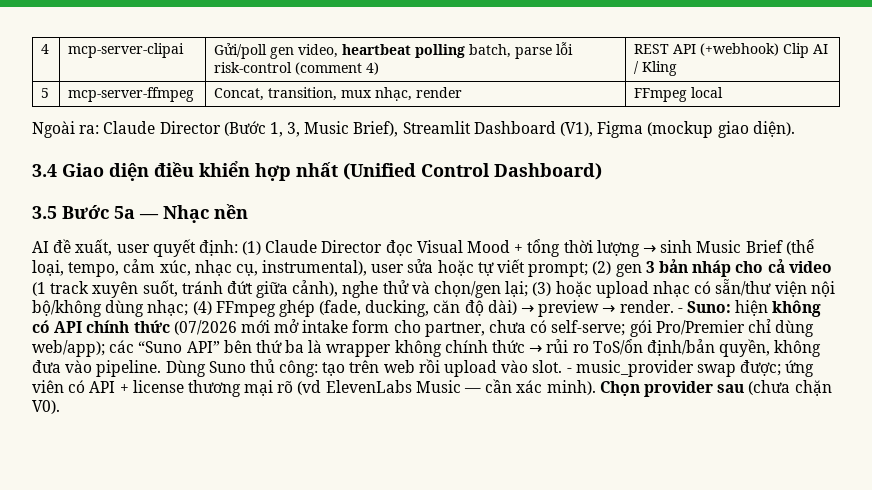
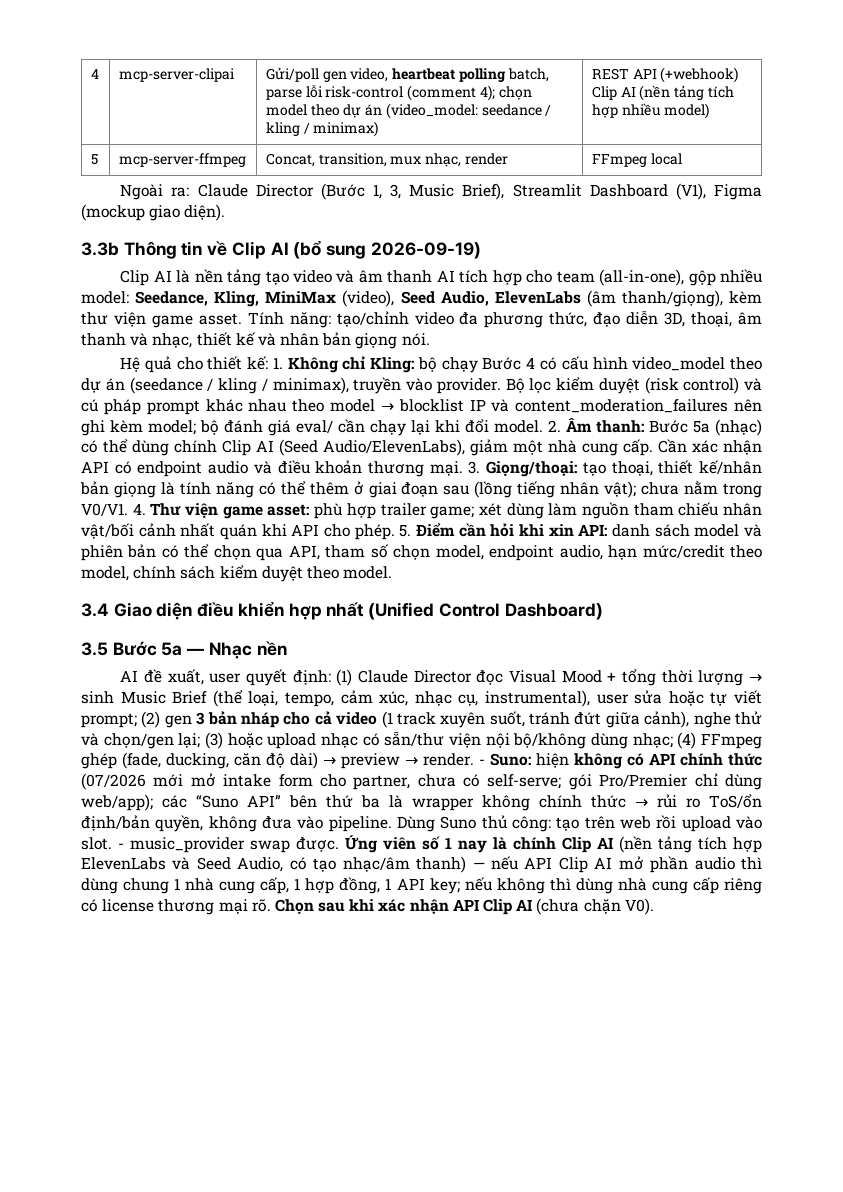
[366,62,380,75] 4) -> [479,85,532,101] [265,103,552,119] [265,121,379,137] 4); chọn model theo dự án (video_model: seedance / kling / minimax)
[634,61,678,76] / Kling -> [639,85,734,101] [591,103,710,119] (nền tảng tích hợp nhiều model)
(795, 129) none -> [81,240,481,259] [120,269,762,286] [81,290,763,307] [81,311,762,328] [81,332,430,349] [120,356,762,373] [81,377,762,394] [81,399,762,415] [81,418,762,436] [81,439,762,456] [81,460,762,477] [80,481,763,498] [81,502,762,519] [81,523,762,540] [81,544,762,561] [81,565,393,582] // 3.3b Thông tin về Clip AI (bổ sung 2026-09-19) // Clip AI là nền tảng tạo video và âm thanh AI tích hợp cho team (all-in-one), gộp nhiều model: Seedance, Kling, MiniMax (video), Seed Audio, ElevenLabs (âm thanh/giọng), kèm thư viện game asset. Tính năng: tạo/chỉnh video đa phương thức, đạo diễn 3D, thoại, âm thanh và nhạc, thiết kế và nhân bản giọng nói. // Hệ quả cho thiết kế: 1. Không chỉ Kling: bộ chạy Bước 4 có cấu hình video_model theo dự án (seedance / kling / minimax), truyền vào provider. Bộ lọc kiểm duyệt (risk control) và cú pháp prompt khác nhau theo model → blocklist IP và content_moderation_failures nên ghi kèm model; bộ đánh giá eval/ cần chạy lại khi đổi model. 2. Âm thanh: Bước 5a (nhạc) có thể dùng chính Clip AI (Seed Audio/ElevenLabs), giảm một nhà cung cấp. Cần xác nhận API có endpoint audio và điều khoản thương mại. 3. Giọng/thoại: tạo thoại, thiết kế/nhân bản giọng là tính năng có thể thêm ở giai đoạn sau (lồng tiếng nhân vật); chưa nằm trong V0/V1. 4. Thư viện game asset: phù hợp trailer game; xét dùng làm nguồn tham chiếu nhân vật/bối cảnh nhất quán khi API cho phép. 5. Điểm cần hỏi khi xin API: danh sách model và phiên bản có thể chọn qua API, tham số chọn model, endpoint audio, hạn mức/credit theo model, chính sách kiểm duyệt theo model.
[740,360,815,377] [32,379,745,397] được; ứng viên có API + license thương mại rõ (vd ElevenLabs Music — cần xác minh). Chọn provider sau -> [296,835,762,853] [81,856,762,873] [81,877,763,894] [81,899,533,915] được. Ứng viên số 1 nay là chính Clip AI (nền tảng tích hợp ElevenLabs và Seed Audio, có tạo nhạc/âm thanh) — nếu API Clip AI mở phần audio thì dùng chung 1 nhà cung cấp, 1 hợp đồng, 1 API key; nếu không thì dùng nhà cung cấp riêng có license thương mại rõ. Chọn sau khi xác nhận API Clip AI

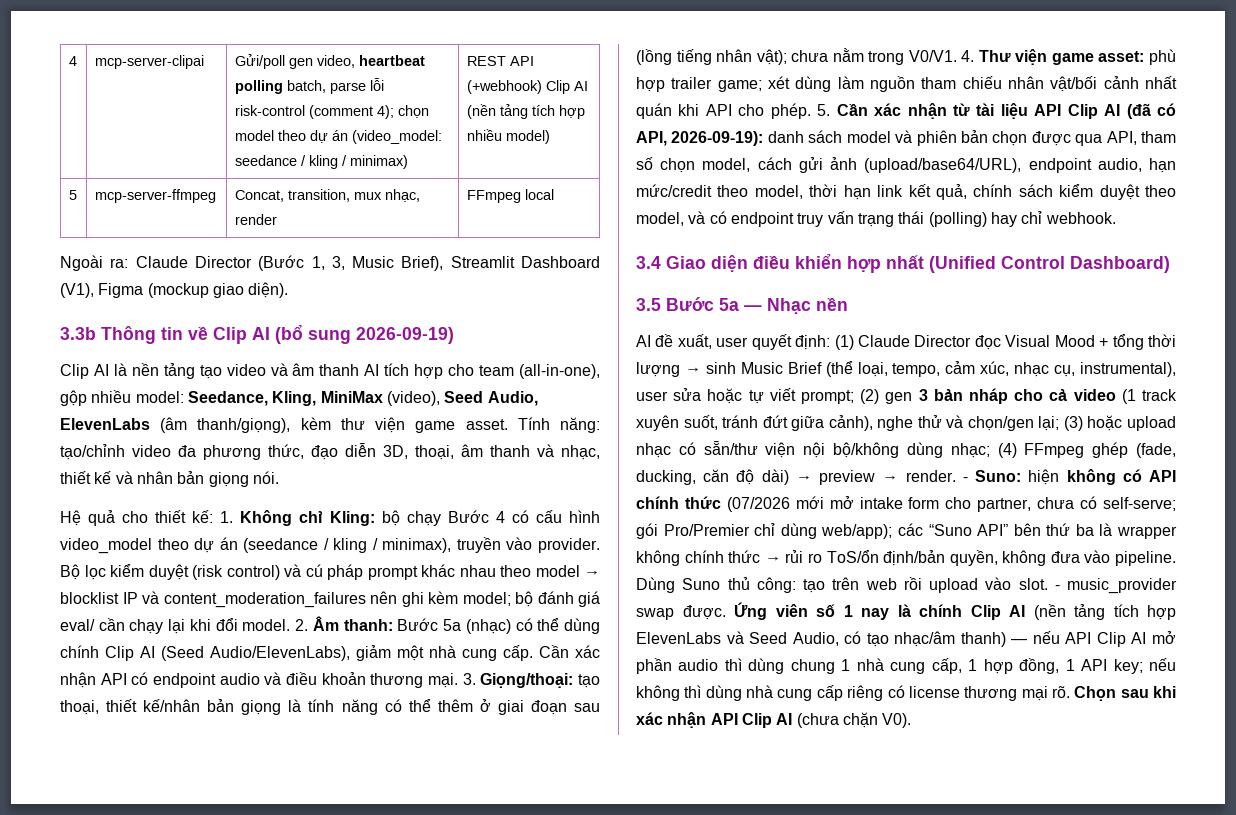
[416,523,608,537] Điểm cần hỏi khi xin API: -> [836,103,1176,119] [636,131,764,146] Cần xác nhận từ tài liệu API Clip AI (đã có API, 2026-09-19):
[161,544,251,560] có thể chọn -> [992,131,1071,146] chọn được
(484, 552) none -> [757,157,1022,173] cách gửi ảnh (upload/base64/URL),
(129, 573) none -> [809,184,967,200] thời hạn link kết quả,
[343,566,393,579] model. -> [636,211,1116,227] model, và có endpoint truy vấn trạng thái (polling) hay chỉ webhook.

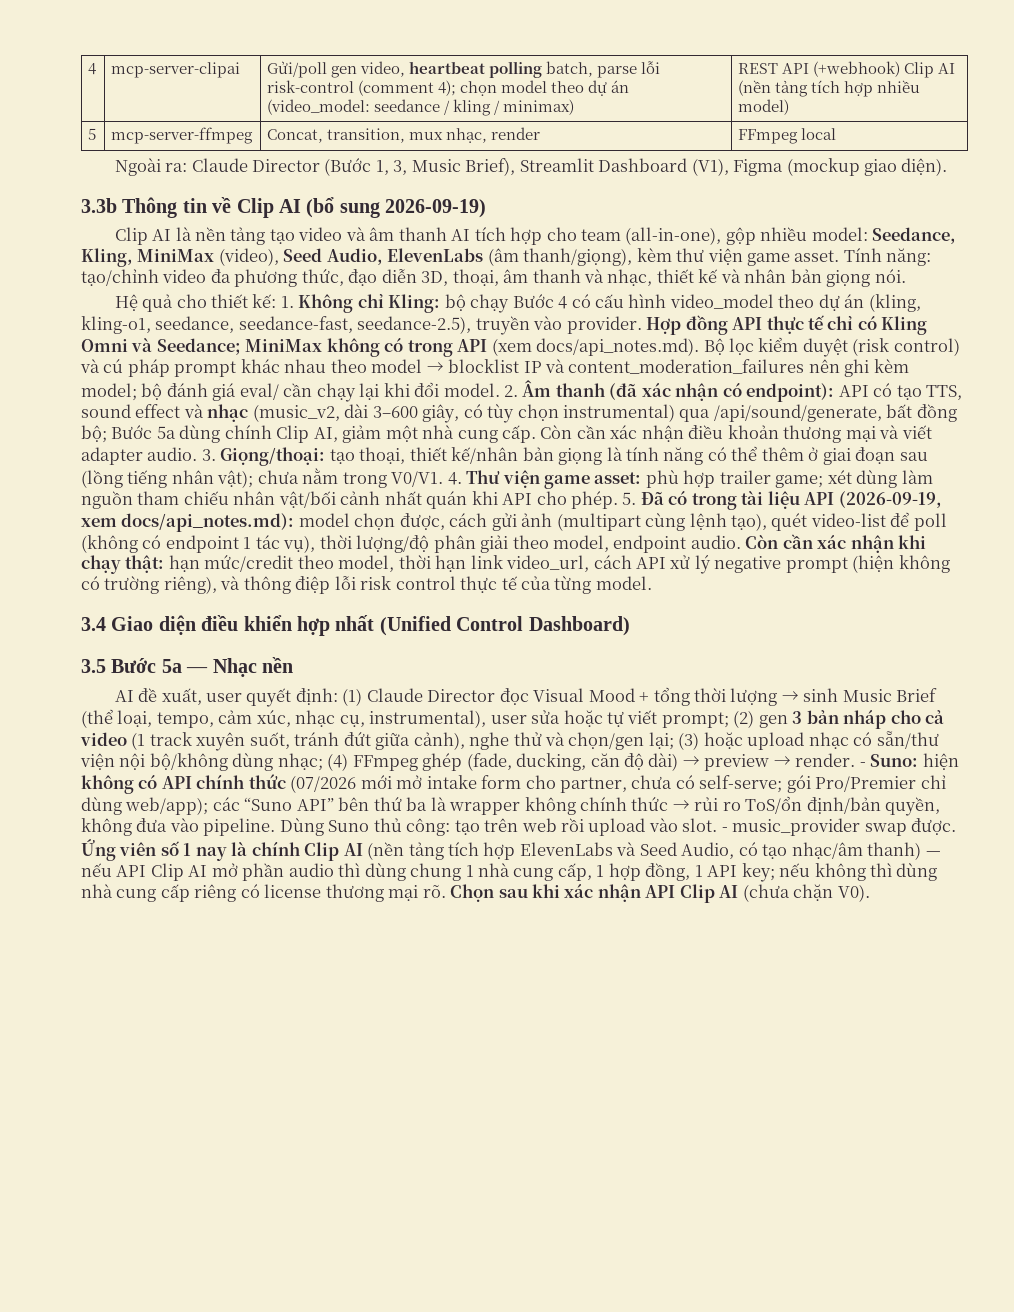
[243,537,601,553] (seedance / kling / minimax), truyền vào provider. -> [868,294,921,312] [81,315,928,335] [81,338,700,357] (kling, kling-o1, seedance, seedance-fast, seedance-2.5), truyền vào provider. Hợp đồng API thực tế chỉ có Kling Omni và Seedance; MiniMax không có trong API (xem docs/api_notes.md).
[343,618,601,634] [60,645,350,661] thanh: Bước 5a (nhạc) có thể dùng chính Clip AI (Seed Audio/ElevenLabs), -> [555,383,963,402] [81,404,957,423] [81,425,338,443] thanh (đã xác nhận có endpoint): API có tạo TTS, sound effect và nhạc (music_v2, dài 3–600 giây, có tùy chọn instrumental) qua /api/sound/generate, bất đồng bộ; Bước 5a dùng chính Clip AI,
[539,645,600,658] [60,672,458,688] Cần xác nhận API có endpoint audio và điều khoản thương mại. -> [540,425,932,443] [81,447,198,465] Còn cần xác nhận điều khoản thương mại và viết adapter audio.
[836,103,1176,119] [636,130,1176,146] [636,157,1142,173] Cần xác nhận từ tài liệu API Clip AI (đã có API, 2026-09-19): danh sách model và phiên bản chọn được qua API, tham số chọn model, cách gửi ảnh (upload/base64/URL), endpoint audio, -> [640,491,942,510] [81,512,947,532] [81,534,927,553] [81,555,165,574] Đã có trong tài liệu API (2026-09-19, xem docs/api_notes.md): model chọn được, cách gửi ảnh (multipart cùng lệnh tạo), quét video-list để poll (không có endpoint 1 tác vụ), thời lượng/độ phân giải theo model, endpoint audio. Còn cần xác nhận khi chạy thật:
[908,184,1176,200] [636,211,1116,227] kết quả, chính sách kiểm duyệt theo model, và có endpoint truy vấn trạng thái (polling) hay chỉ webhook. -> [506,555,950,574] [81,576,652,594] video_url, cách API xử lý negative prompt (hiện không có trường riêng), và thông điệp lỗi risk control thực tế của từng model.

